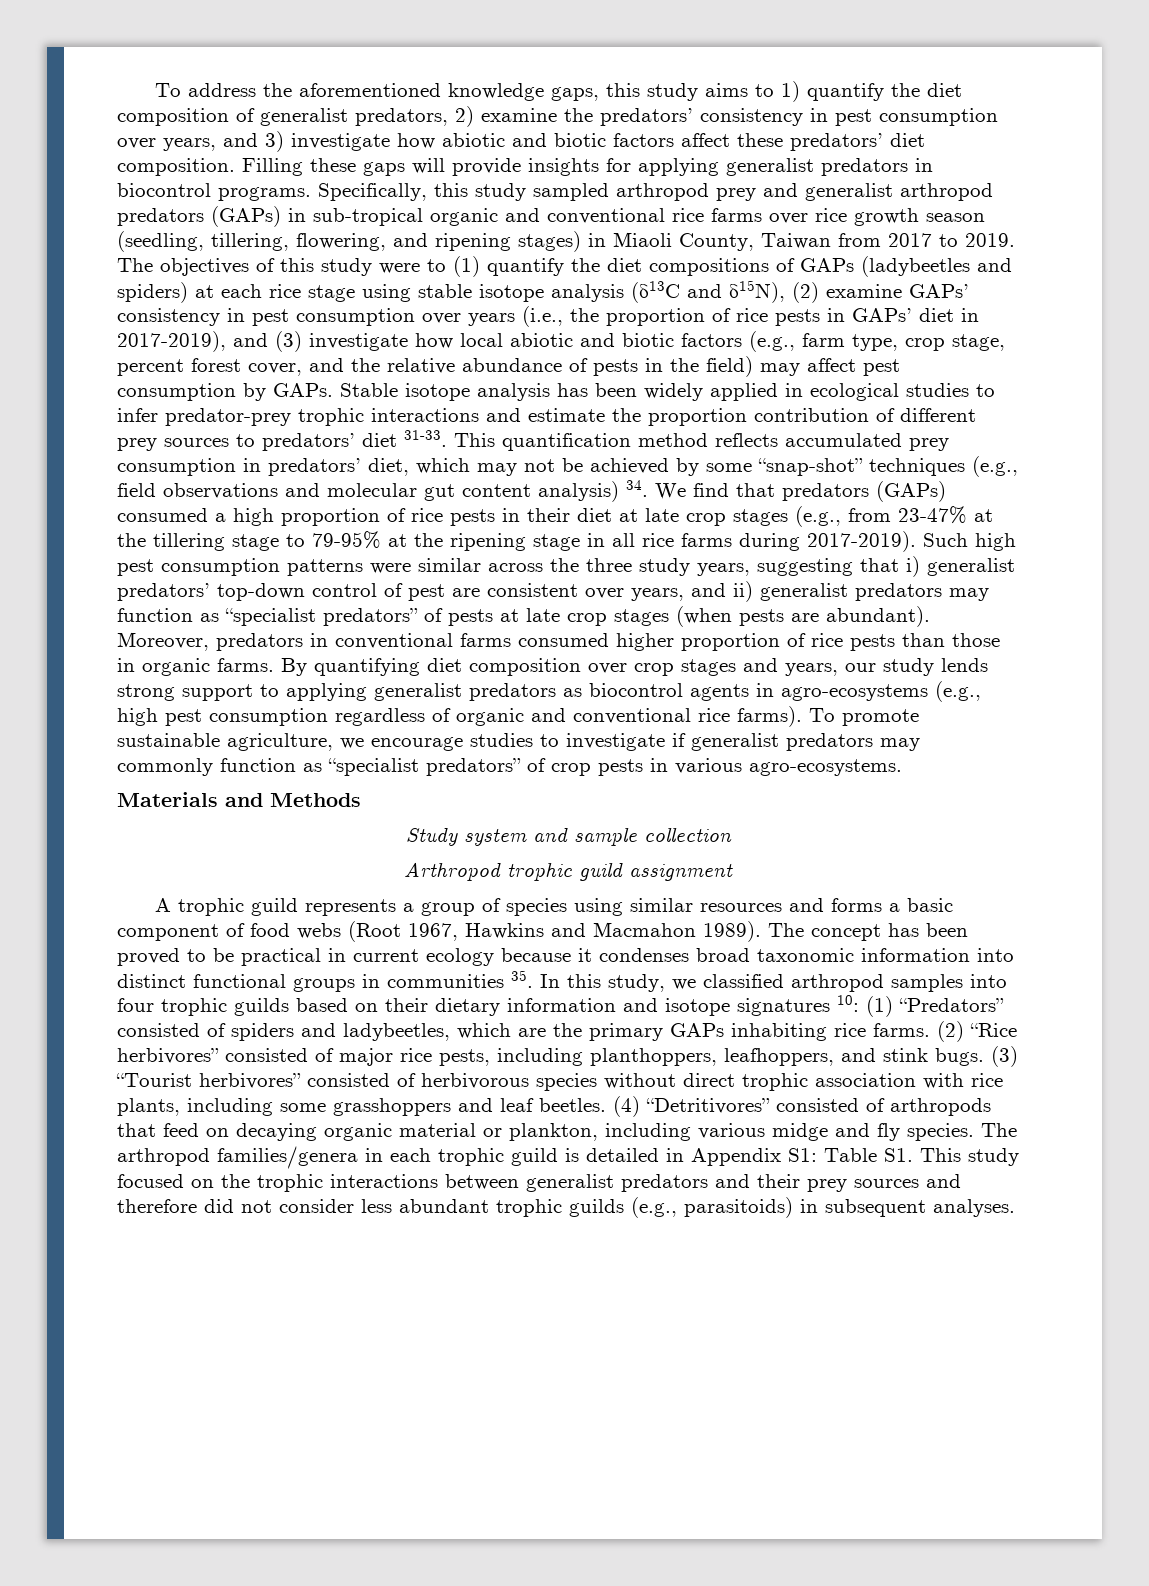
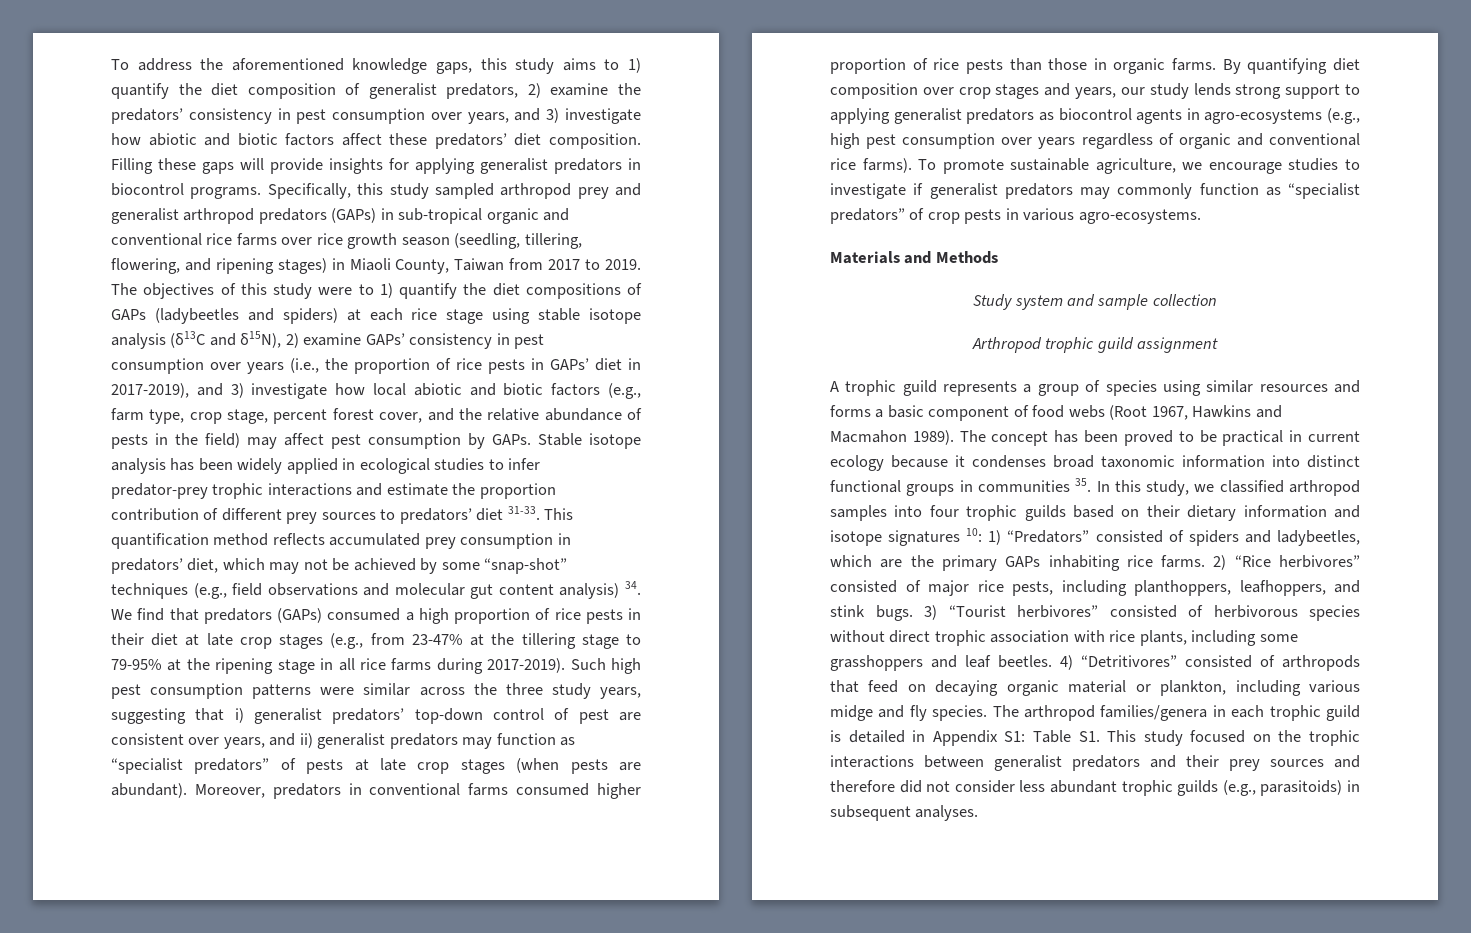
[453,256,480,277] (1) -> [379,283,393,298] 1)
[792,282,819,303] (2) -> [285,333,299,348] 2)
[275,331,302,352] (3) -> [230,383,244,398] 3)
(328, 717) none -> [1001,137,1076,149] over years
[866,996,893,1017] (1) -> [988,530,1002,545] 1)
[937,1021,964,1042] (2) -> [1213,555,1227,570] 2)
[991,1046,1018,1067] (3) -> [924,605,937,620] 3)
[613,1096,640,1117] (4) -> [1060,655,1073,670] 4)

